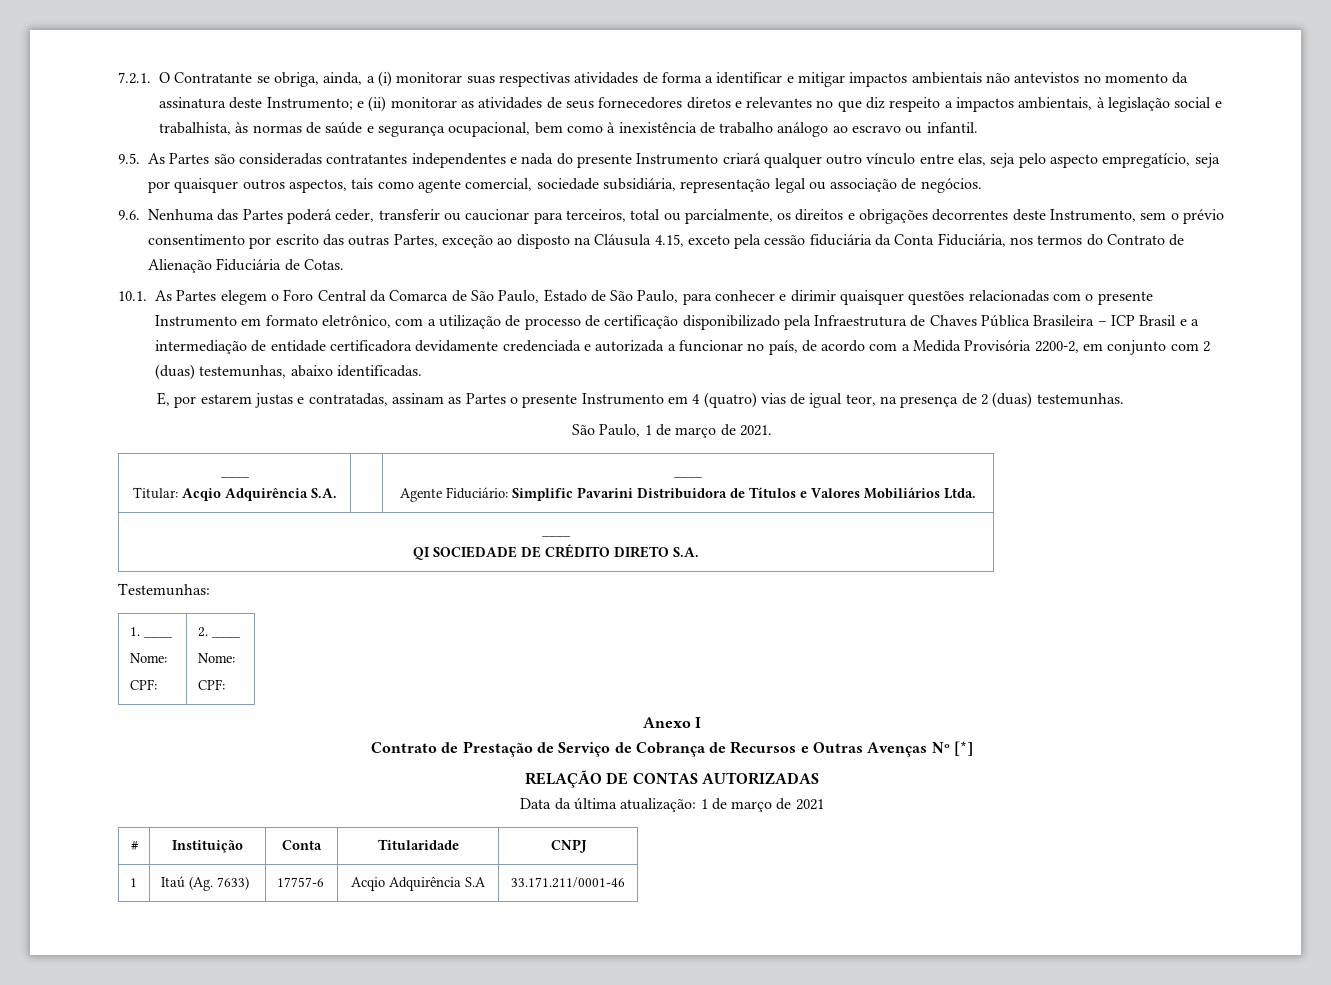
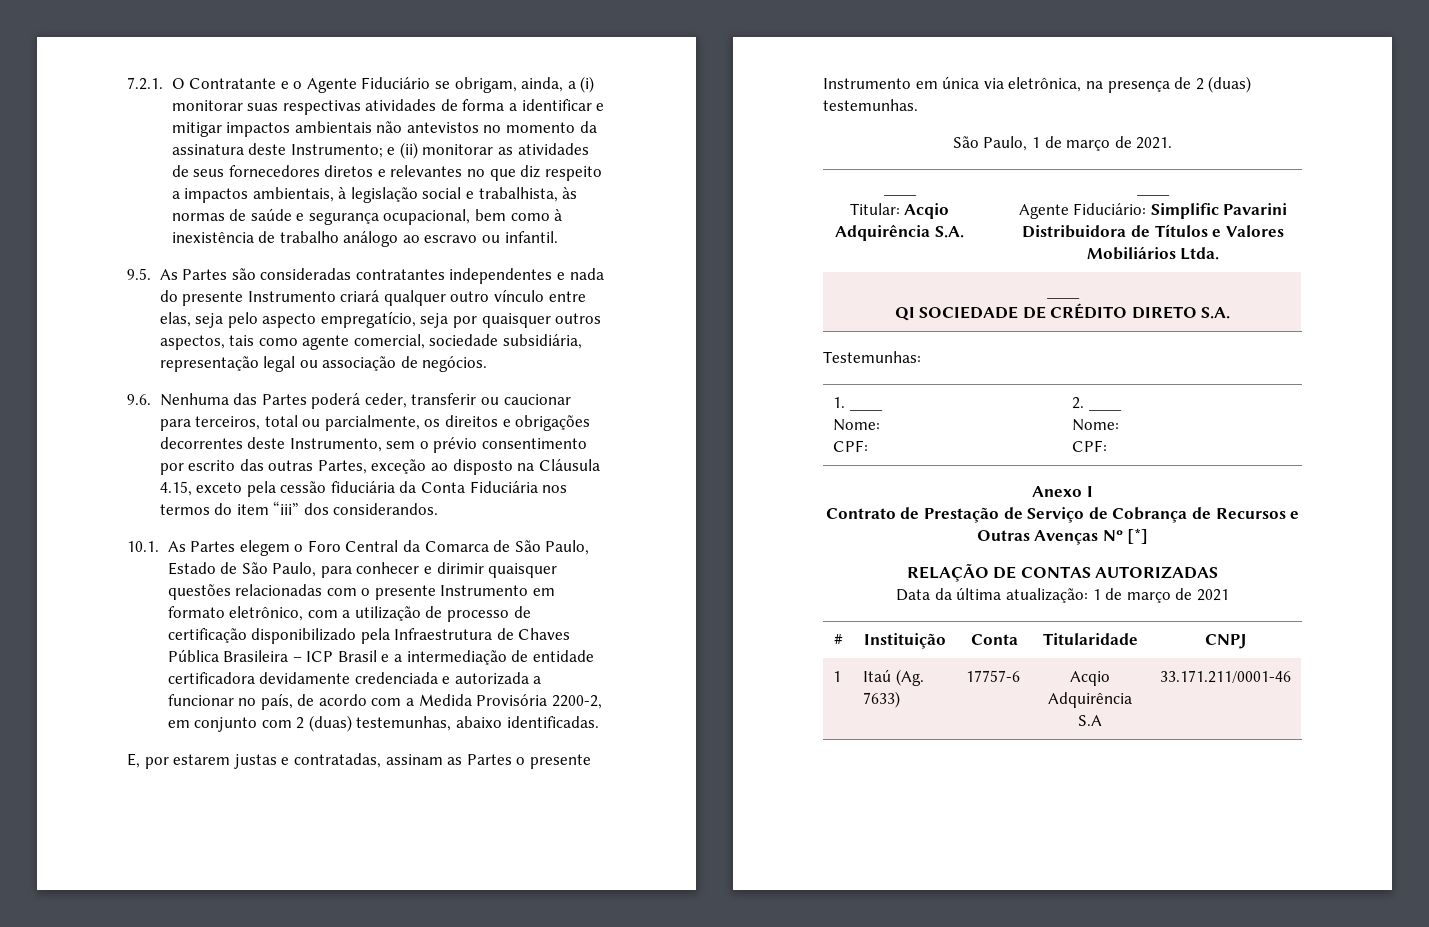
[256,72,319,87] se obriga, -> [280,77,517,93] e o Agente Fiduciário se obrigam,
[937,233,1006,247] Fiduciária, -> [469,481,538,493] Fiduciária
[1107,234,1185,246] [148,258,344,273] Contrato de Alienação Fiduciária de Cotas. -> [236,501,439,515] item “iii” dos considerandos.
[692,392,876,408] 4 (quatro) vias de igual teor, -> [942,76,1082,92] única via eletrônica,

